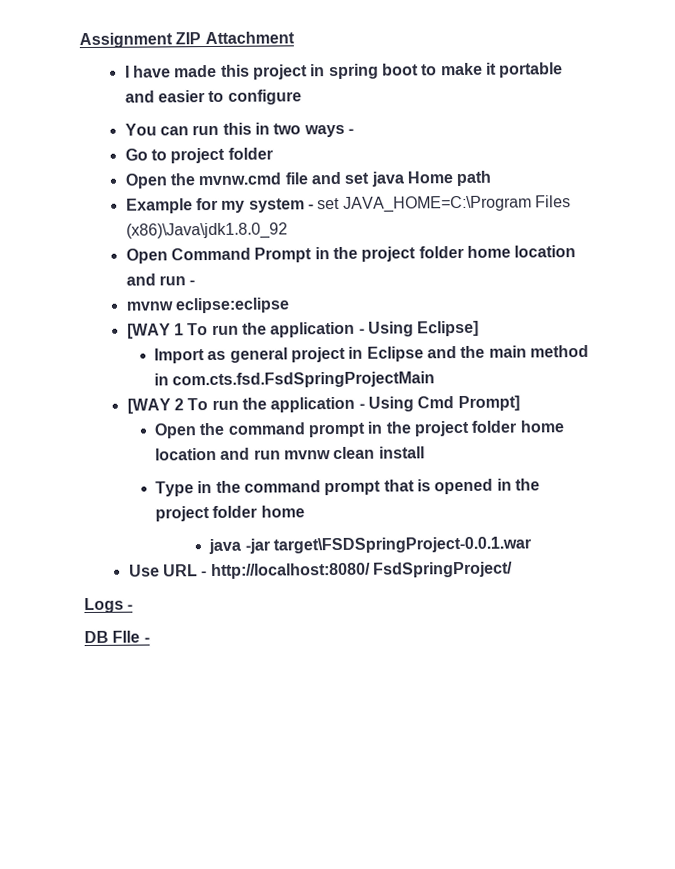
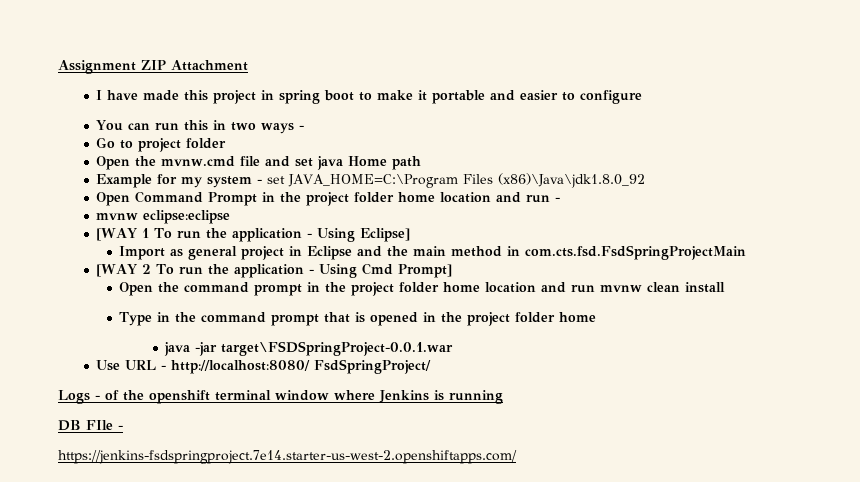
(134, 607) none -> [105,390,503,404] of the openshift terminal window where Jenkins is running
(150, 640) none -> [58,450,517,464] // https://jenkins-fsdspringproject.7e14.starter-us-west-2.openshiftapps.com/

